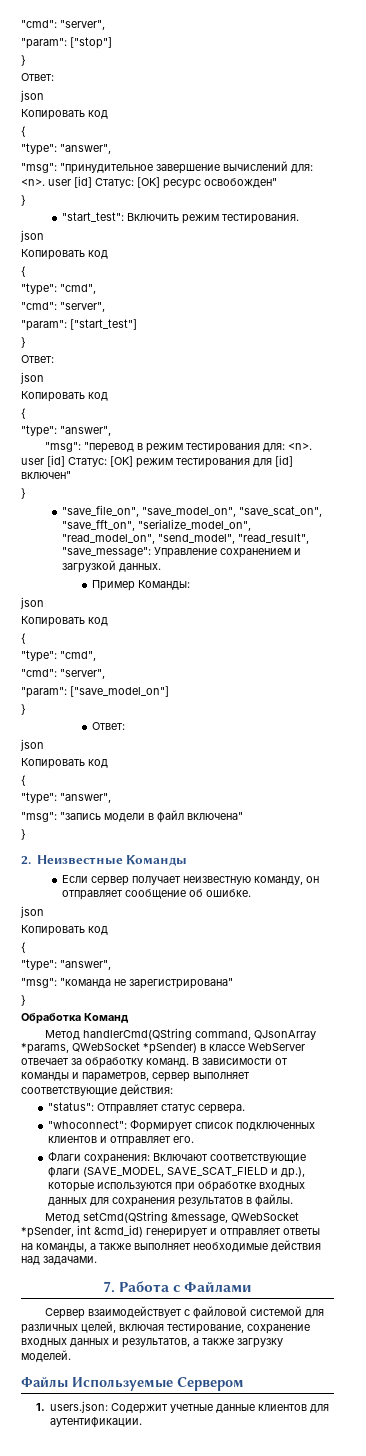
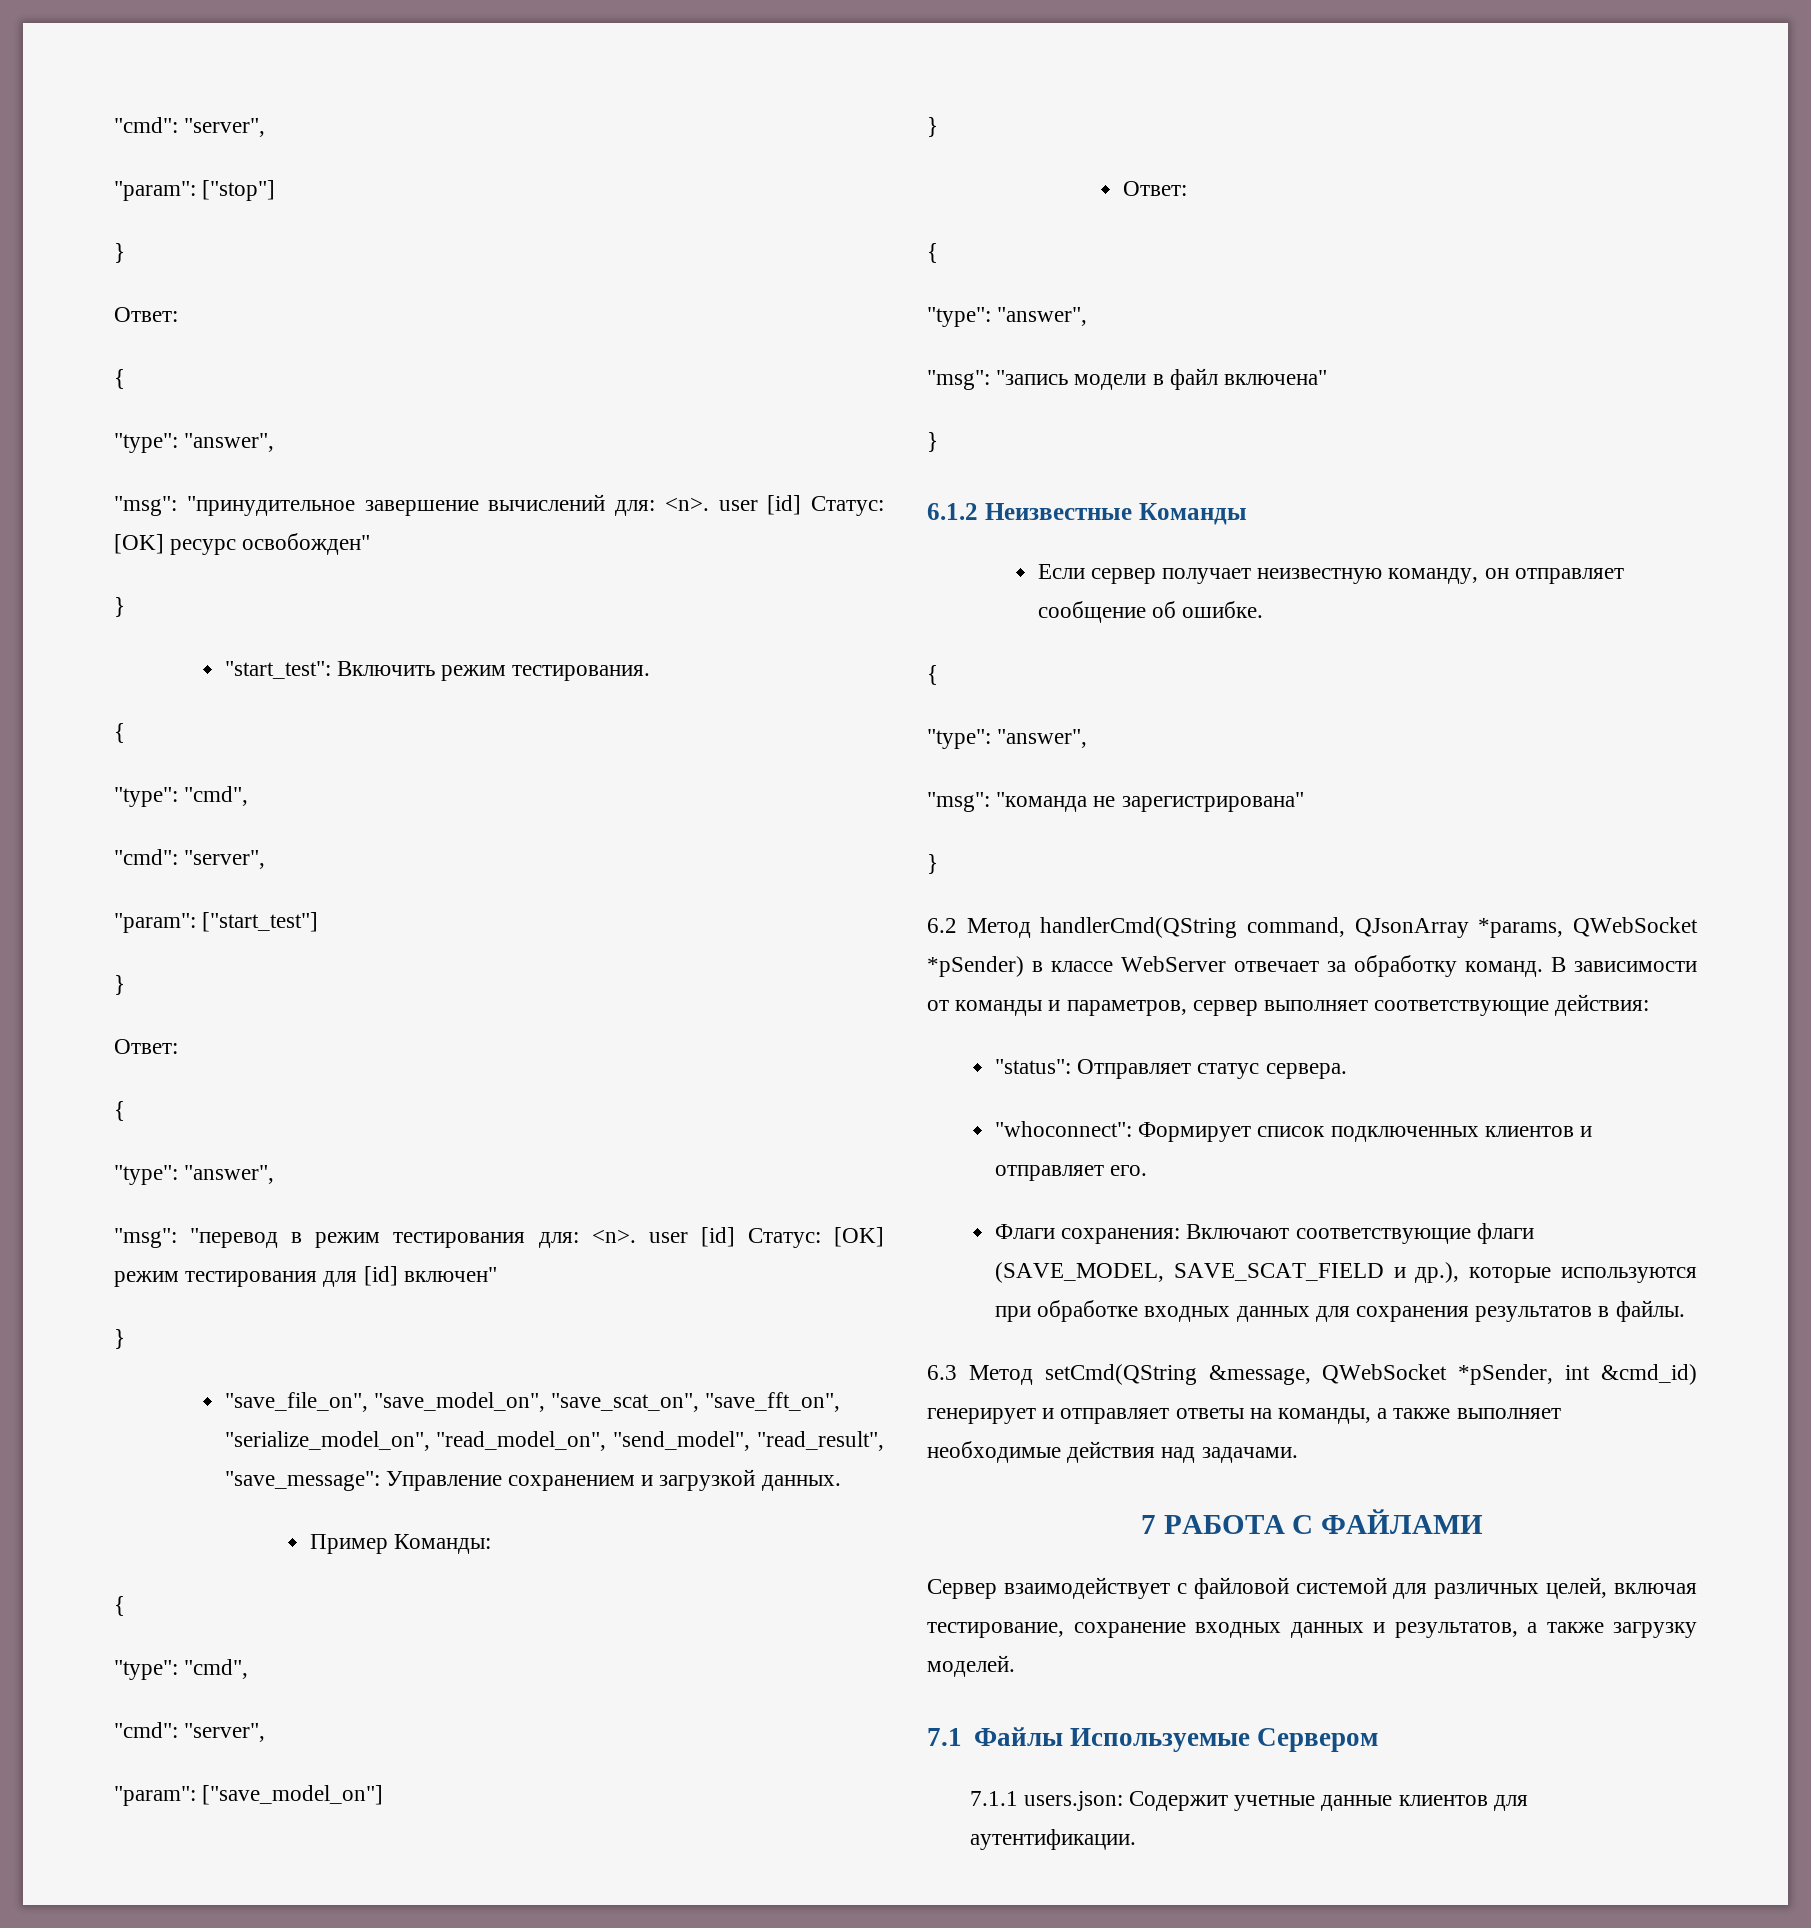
[20,90,44,102] [21,109,108,120] // json // Копировать код -> (178, 314) none
[20,230,44,242] [21,249,108,260] // json // Копировать код -> (651, 673) none
[20,372,44,384] [21,391,108,402] // json // Копировать код -> (178, 1046) none
[20,597,44,609] [21,616,108,627] // json // Копировать код -> (491, 1544) none
[20,739,44,751] [21,758,108,769] // json // Копировать код -> (1187, 188) none
[21,856,31,865] 2. -> [927,503,978,520] 6.1.2
[20,906,44,918] [21,925,108,936] // json // Копировать код -> (1263, 609) none
[21,1013,129,1024] Обработка Команд // -> [927,918,957,933] 6.2
(293, 1200) none -> [927,1365,957,1380] 6.3
[102,1281,253,1293] 7. Работа с Файлами -> [1140,1509,1484,1534] 7 РАБОТА С ФАЙЛАМИ
(71, 1356) none -> [927,1728,962,1746] 7.1
[35,1403,45,1411] 1. -> [969,1791,1018,1806] 7.1.1

